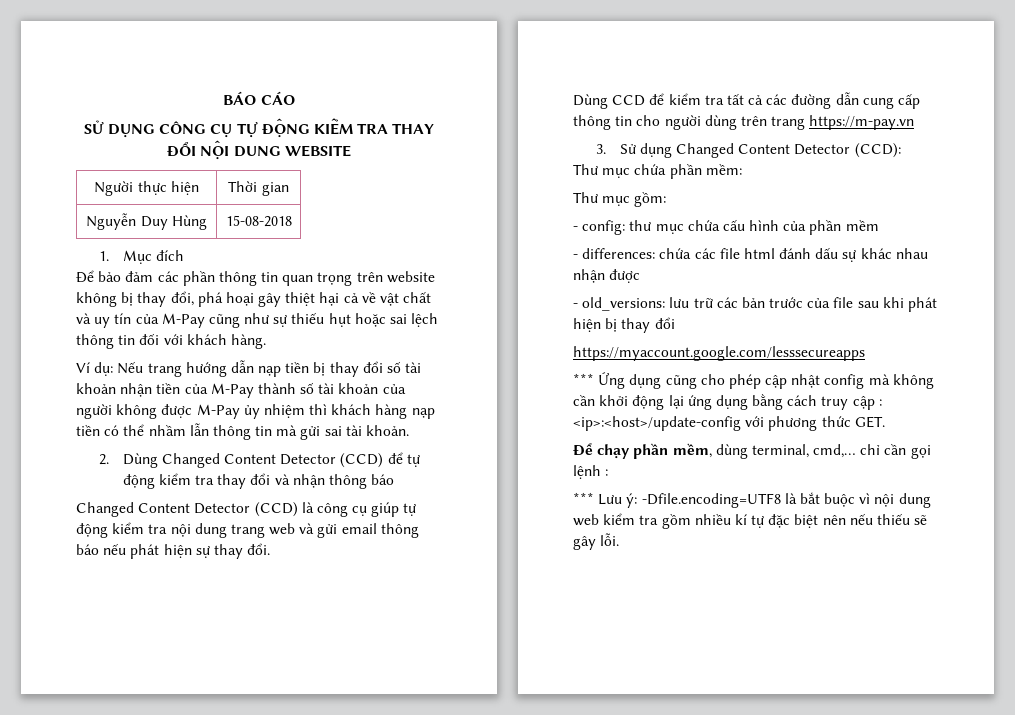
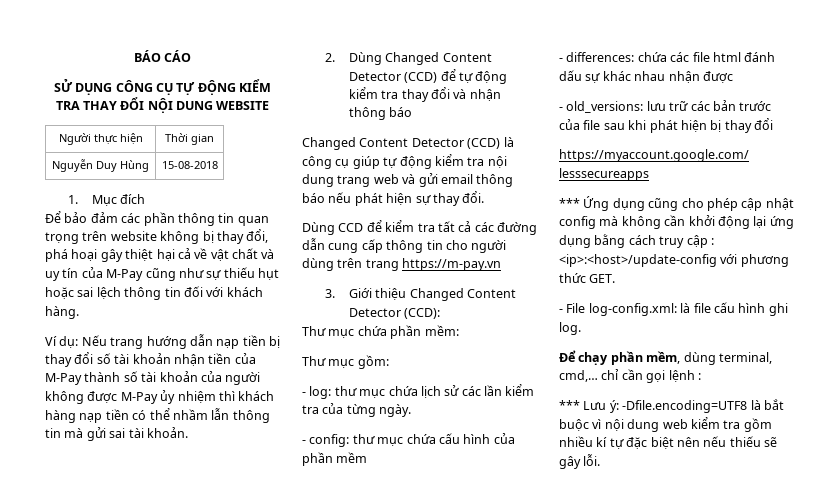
[619,143,672,158] Sử dụng -> [348,288,407,300] Giới thiệu
(667, 199) none -> [302,384,535,399] [302,403,412,417] // - log: thư mục chứa lịch sử các lần kiểm tra của từng ngày.
(885, 422) none -> [559,302,788,316] [559,322,581,335] // - File log-config.xml: là file cấu hình ghi log.

